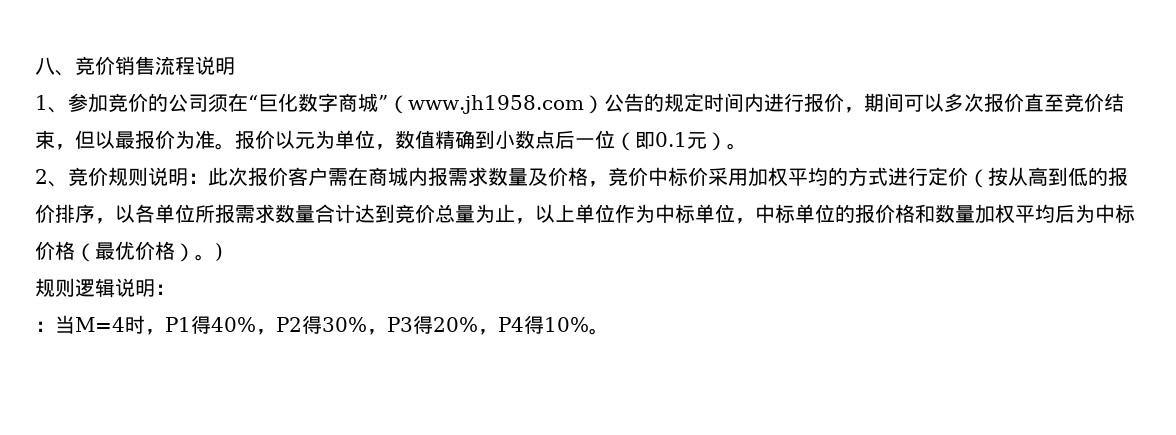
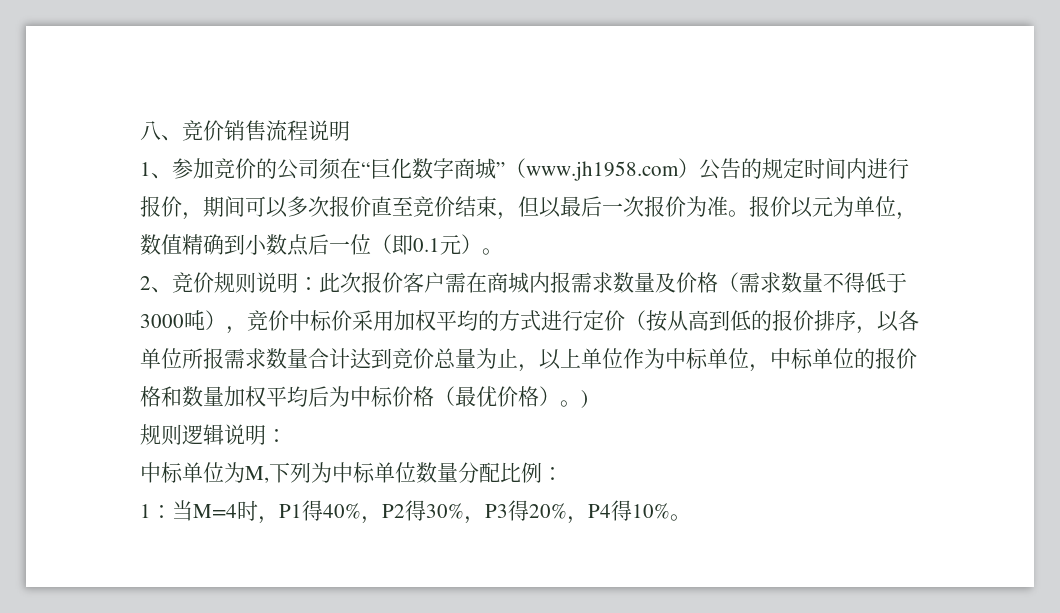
(135, 140) none -> [581,196,644,217] 后一次
(588, 176) none -> [718,272,907,293] [140,310,226,330] （需求数量不得低于3000吨）
(175, 289) none -> [140,462,563,483] [140,504,151,518] 中标单位为M,下列为中标单位数量分配比例： // 1

